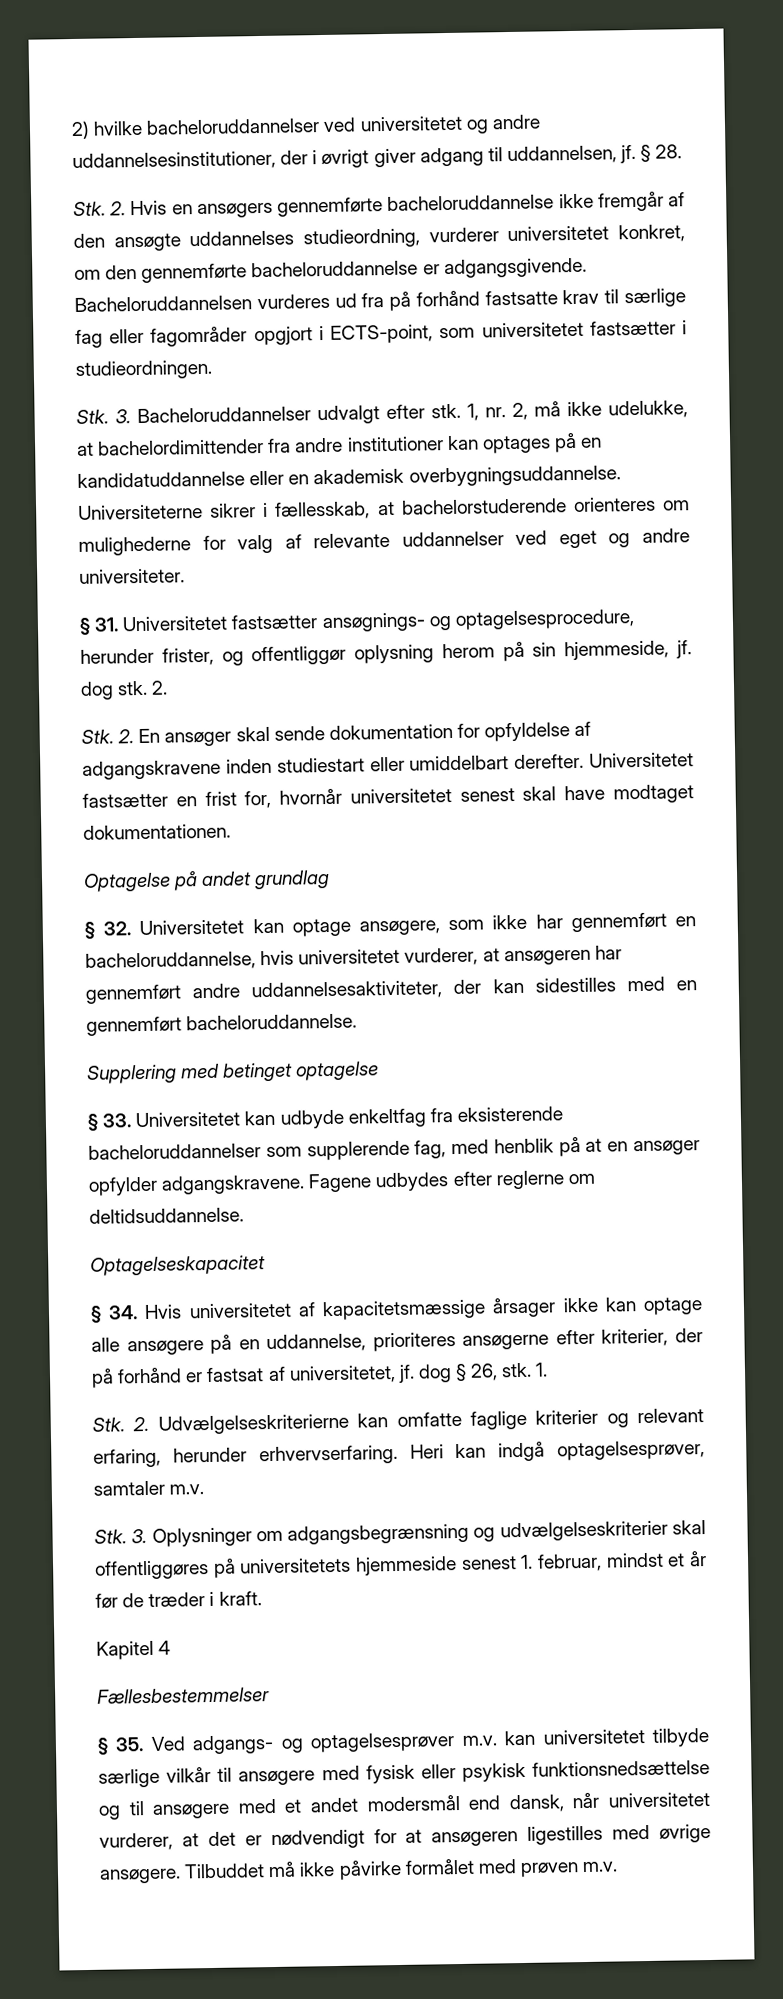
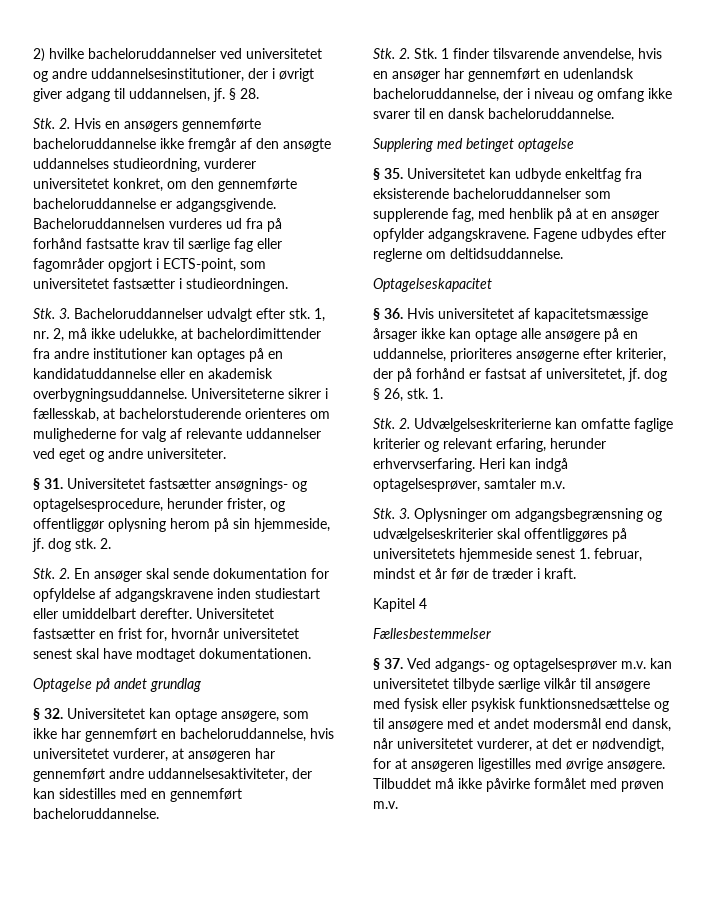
(358, 1022) none -> [373,48,662,62] [373,68,634,82] [373,88,672,102] [373,108,614,119] // Stk. 2. Stk. 1 finder tilsvarende anvendelse, hvis en ansøger har gennemført en udenlandsk bacheloruddannelse, der i niveau og omfang ikke svarer til en dansk bacheloruddannelse.
[102,1113,133,1128] 33. -> [384,168,403,179] 35.
[108,1305,139,1320] 34. -> [384,308,403,319] 36.
[115,1737,145,1752] 35. -> [384,658,403,669] 37.
[270,1829,365,1850] nødvendigt -> [592,738,664,752] nødvendigt,

